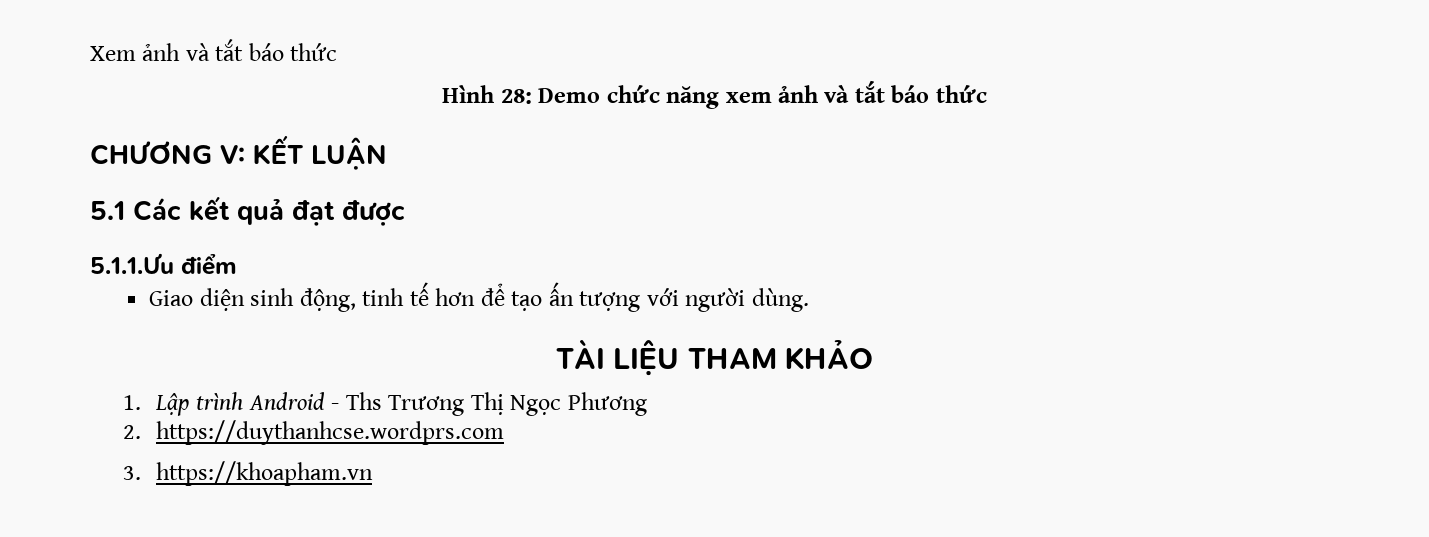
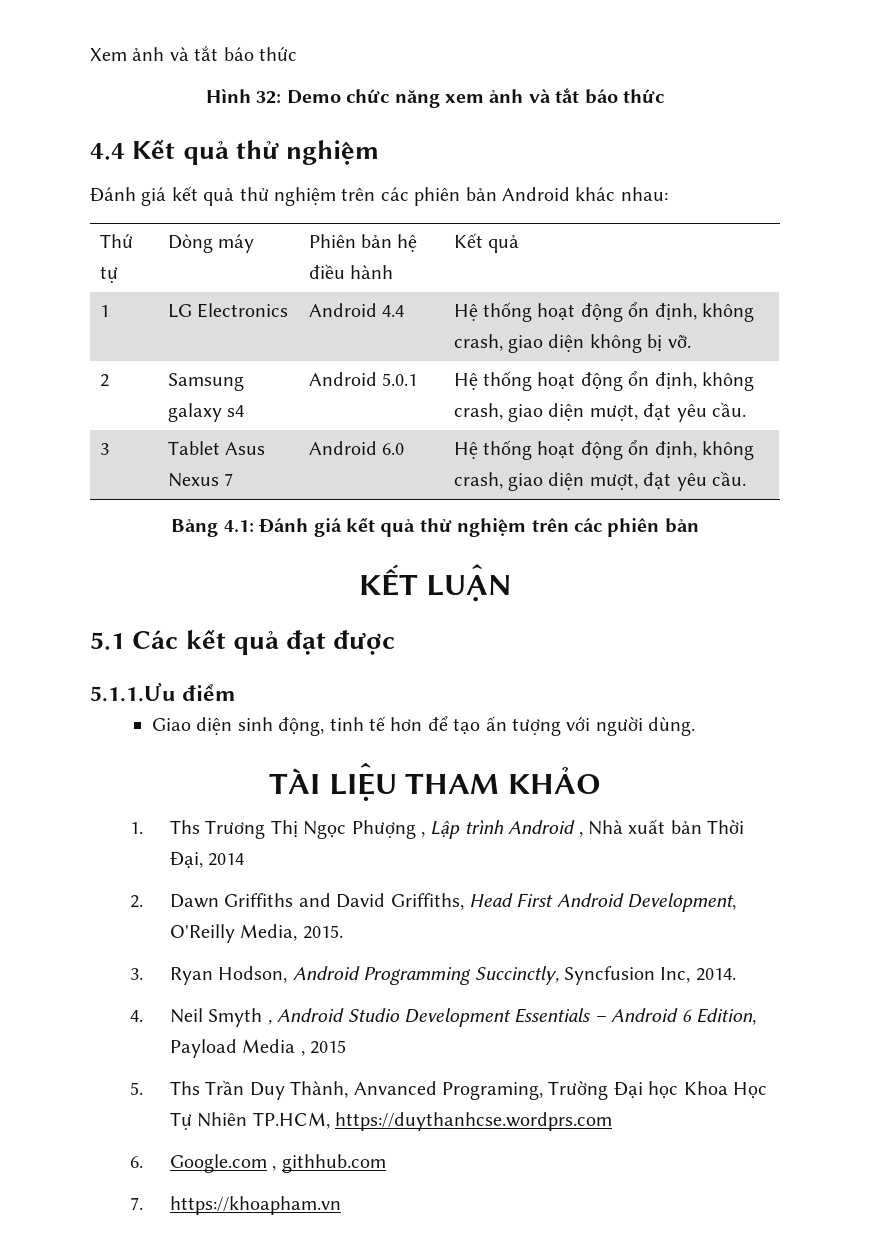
[500,89,532,104] 28: -> [256,91,282,104] 32:
[90,141,245,165] CHƯƠNG V: -> [90,140,380,165] [90,186,668,206] [99,234,133,248] [99,266,118,283] [167,234,255,253] [308,234,418,252] [308,264,394,279] [453,233,520,253] [99,305,109,317] [167,303,289,318] [308,303,405,317] [453,302,755,322] [453,334,691,353] [99,374,109,387] [167,373,244,391] [167,403,245,422] [308,372,418,386] [453,371,755,391] [453,402,747,422] [99,443,109,455] [167,441,266,455] [167,473,234,487] [308,441,405,455] [453,440,755,460] [453,471,747,491] [171,518,699,537] 4.4 Kết quả thử nghiệm // Đánh giá kết quả thử nghiệm trên các phiên bản Android khác nhau: // Thứ tự | Dòng máy | Phiên bản hệ điều hành | Kết quả // 1 | LG Electronics | Android 4.4 | Hệ thống hoạt động ổn định, không crash, giao diện không bị vỡ. // 2 | Samsung galaxy s4 | Android 5.0.1 | Hệ thống hoạt động ổn định, không crash, giao diện mượt, đạt yêu cầu. // 3 | Tablet Asus Nexus 7 | Android 6.0 | Hệ thống hoạt động ổn định, không crash, giao diện mượt, đạt yêu cầu. // Bảng 4.1: Đánh giá kết quả thử nghiệm trên các phiên bản //
[154,392,647,416] [122,420,504,445] [122,466,141,480] Lập trình Android - Ths Trương Thị Ngọc Phương // 2. https://duythanhcse.wordprs.com // 3. -> [169,819,745,839] [169,852,245,869] [129,893,737,912] [169,924,343,943] [129,966,736,985] [129,1008,756,1027] [169,1039,347,1058] [129,1080,767,1100] [169,1112,613,1131] [129,1154,386,1173] [129,1197,143,1210] Ths Trương Thị Ngọc Phượng , Lập trình Android , Nhà xuất bản Thời Đại, 2014 // 2. Dawn Griffiths and David Griffiths, Head First Android Development, O'Reilly Media, 2015. // 3. Ryan Hodson, Android Programming Succinctly, Syncfusion Inc, 2014. // 4. Neil Smyth , Android Studio Development Essentials – Android 6 Edition, Payload Media , 2015 // 5. Ths Trần Duy Thành, Anvanced Programing, Trường Đại học Khoa Học Tự Nhiên TP.HCM, https://duythanhcse.wordprs.com // 6. Google.com , githhub.com // 7.

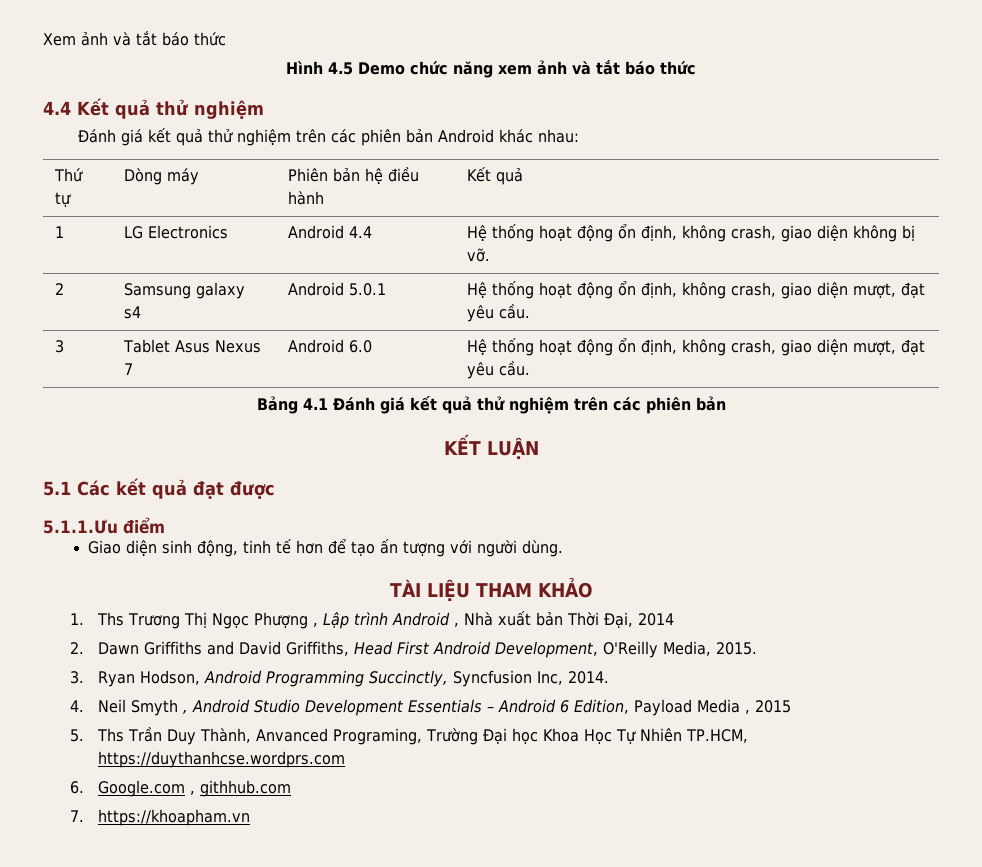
[256,91,282,104] 32: -> [328,62,353,75] 4.5
[223,520,254,532] 4.1: -> [302,398,328,410] 4.1

